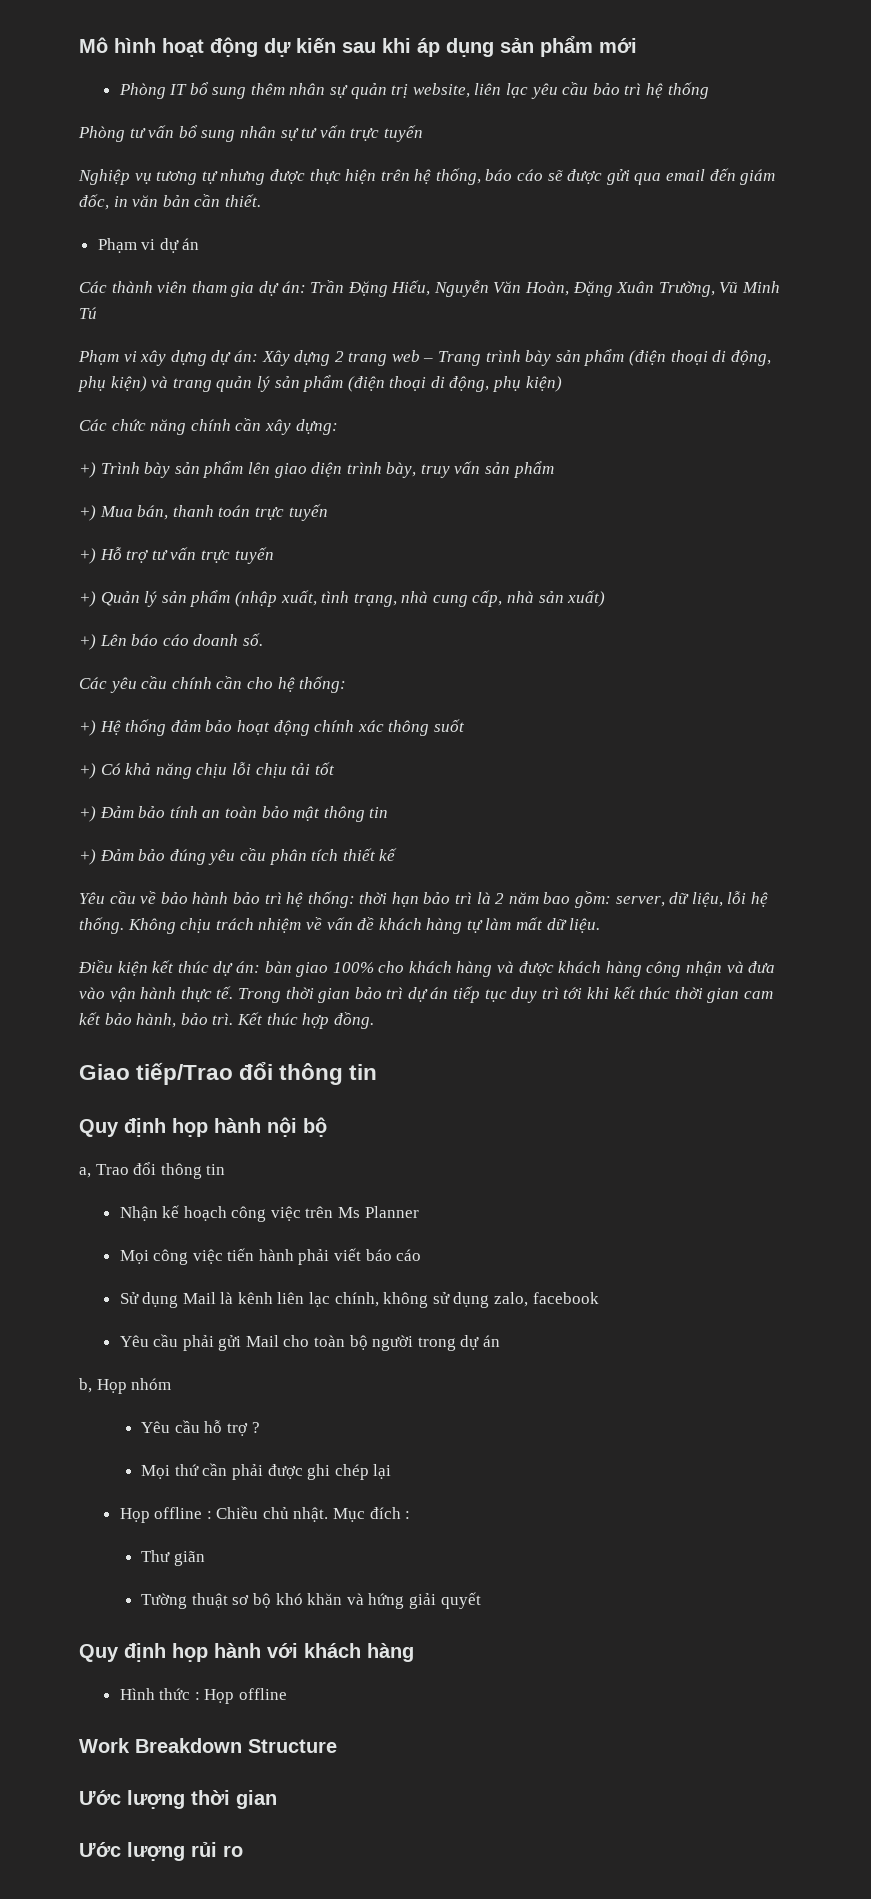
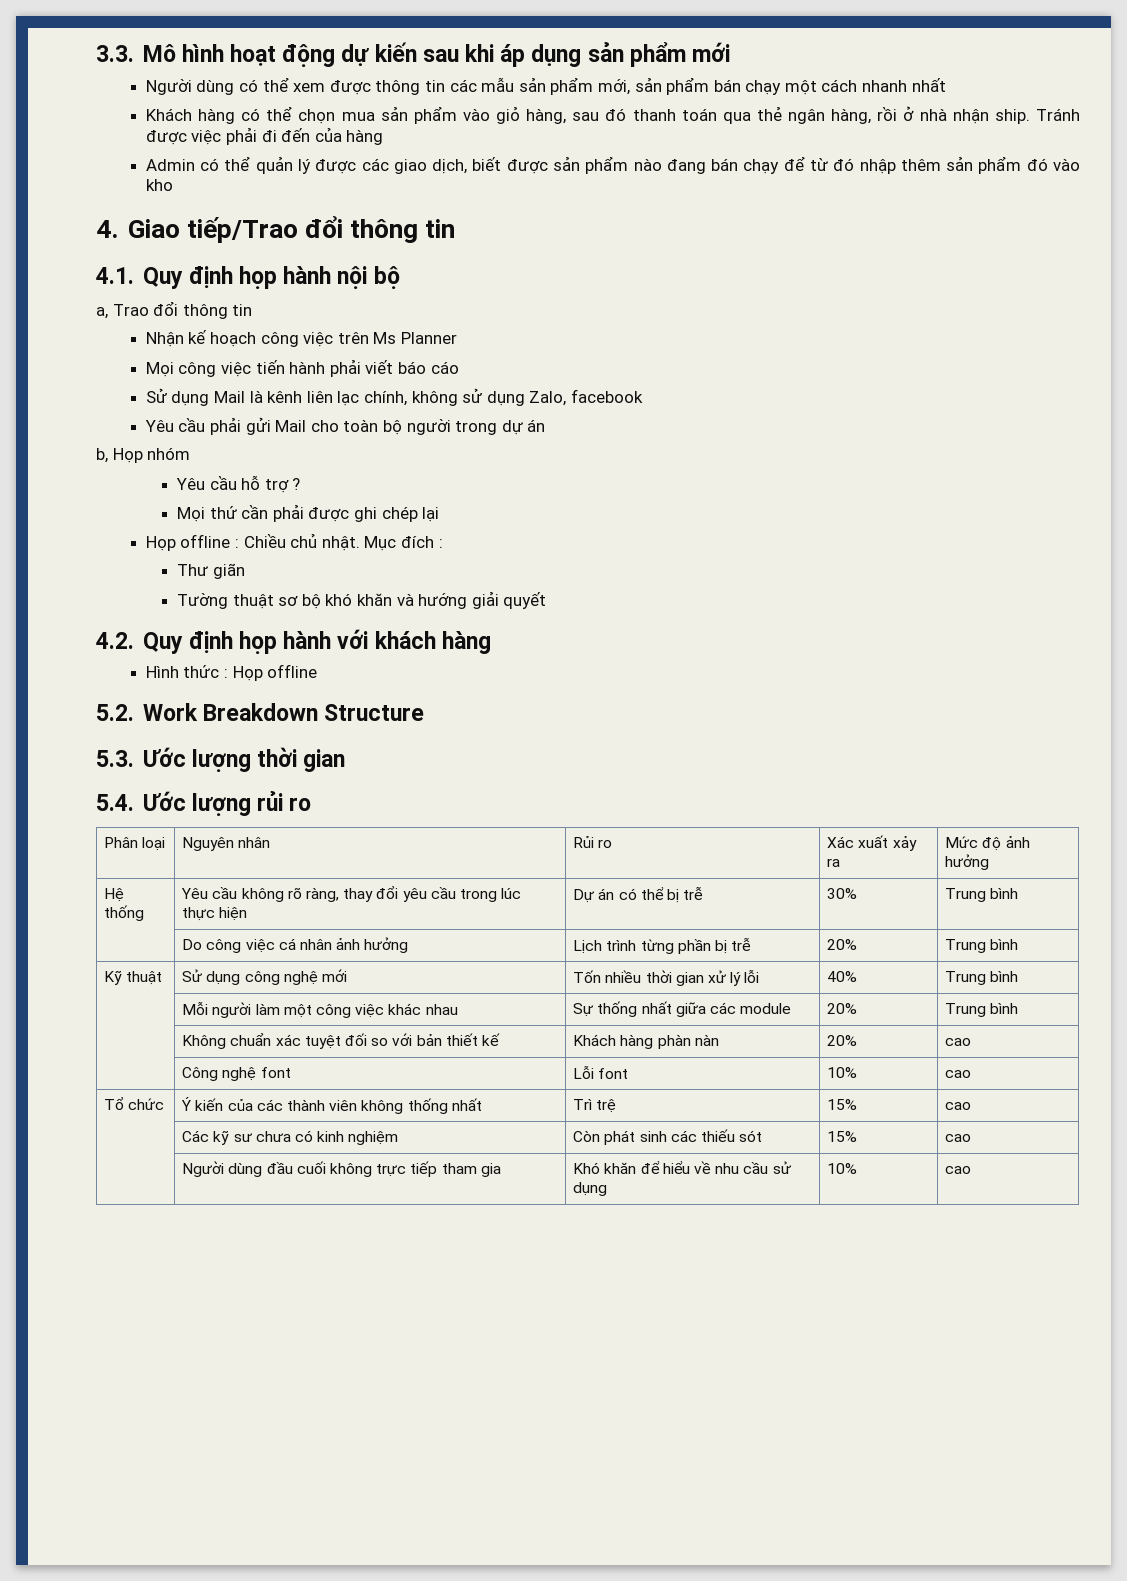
(79, 45) none -> [96,45,134,62] 3.3.
[118,82,709,99] [78,125,423,142] [78,168,776,185] [79,194,261,210] [97,238,200,253] [79,280,781,297] [79,307,97,319] [78,349,771,366] [78,375,562,392] [79,418,338,435] [79,461,554,478] [79,504,328,521] [79,547,274,564] [79,590,606,607] [79,633,263,650] [79,676,347,693] [79,719,465,736] [79,762,335,779] [79,806,389,822] [79,848,398,865] [79,891,768,908] [79,917,601,934] [78,960,776,977] [79,986,773,1003] [79,1012,374,1029] Phòng IT bổ sung thêm nhân sự quản trị website, liên lạc yêu cầu bảo trì hệ thống // Phòng tư vấn bổ sung nhân sự tư vấn trực tuyến // Nghiệp vụ tương tự nhưng được thực hiện trên hệ thống, báo cáo sẽ được gửi qua email đến giám đốc, in văn bản cần thiết. // Phạm vi dự án // Các thành viên tham gia dự án: Trần Đặng Hiếu, Nguyễn Văn Hoàn, Đặng Xuân Trường, Vũ Minh Tú // Phạm vi xây dựng dự án: Xây dựng 2 trang web – Trang trình bày sản phẩm (điện thoại di động, phụ kiện) và trang quản lý sản phẩm (điện thoại di động, phụ kiện) // Các chức năng chính cần xây dựng: // +) Trình bày sản phẩm lên giao diện trình bày, truy vấn sản phẩm // +) Mua bán, thanh toán trực tuyến // +) Hỗ trợ tư vấn trực tuyến // +) Quản lý sản phẩm (nhập xuất, tình trạng, nhà cung cấp, nhà sản xuất) // +) Lên báo cáo doanh số. // Các yêu cầu chính cần cho hệ thống: // +) Hệ thống đảm bảo hoạt động chính xác thông suốt // +) Có khả năng chịu lỗi chịu tải tốt // +) Đảm bảo tính an toàn bảo mật thông tin // +) Đảm bảo đúng yêu cầu phân tích thiết kế // Yêu cầu về bảo hành bảo trì hệ thống: thời hạn bảo trì là 2 năm bao gồm: server, dữ liệu, lỗi hệ thống. Không chịu trách nhiệm về vấn đề khách hàng tự làm mất dữ liệu. // Điều kiện kết thúc dự án: bàn giao 100% cho khách hàng và được khách hàng công nhận và đưa vào vận hành thực tế. Trong thời gian bảo trì dự án tiếp tục duy trì tới khi kết thúc thời gian cam kết bảo hành, bảo trì. Kết thúc hợp đồng. // -> [145,77,946,95] [145,106,1080,124] [145,127,384,145] [145,156,1080,174] [145,179,173,191] [96,220,119,238] Người dùng có thể xem được thông tin các mẫu sản phẩm mới, sản phẩm bán chạy một cách nhanh nhất // Khách hàng có thể chọn mua sản phẩm vào giỏ hàng, sau đó thanh toán qua thẻ ngân hàng, rồi ở nhà nhận ship. Tránh được việc phải đi đến của hàng // Admin có thể quản lý được các giao dịch, biết được sản phẩm nào đang bán chạy để từ đó nhập thêm sản phẩm đó vào kho // 4.
(378, 1072) none -> [96,267,134,284] 4.1.
[493,1292,528,1307] zalo, -> [529,391,567,406] Zalo,
[368,1593,405,1609] hứng -> [418,593,468,609] hướng
(481, 1600) none -> [96,632,134,649] 4.2.
(287, 1694) none -> [96,704,134,721] 5.2.
(337, 1746) none -> [96,750,134,767] 5.3.
(277, 1799) none -> [96,794,134,811] 5.4.
(243, 1851) none -> [104,837,166,851] [182,837,271,851] [573,836,613,848] [827,835,917,851] [827,858,841,867] [945,836,1030,851] [945,854,990,870] [104,888,125,902] [104,905,145,921] [181,886,522,902] [182,907,248,921] [573,886,704,903] [827,888,858,899] [945,888,1019,902] [182,937,409,953] [573,937,752,954] [827,939,858,950] [945,939,1019,953] [104,970,163,985] [182,969,347,985] [573,969,760,986] [827,971,858,982] [945,971,1019,985] [182,1001,458,1018] [573,1001,792,1017] [827,1003,858,1014] [945,1003,1019,1017] [182,1033,500,1049] [573,1034,719,1049] [827,1035,858,1046] [945,1038,972,1046] [182,1067,291,1081] [573,1065,629,1079] [827,1067,858,1078] [945,1070,972,1078] [104,1097,165,1110] [181,1097,482,1114] [573,1099,617,1113] [827,1099,858,1110] [945,1102,972,1110] [182,1130,399,1145] [573,1129,763,1145] [827,1131,858,1142] [945,1134,972,1142] [182,1161,501,1177] [573,1161,792,1174] [573,1182,608,1196] [827,1163,858,1174] [945,1166,972,1174] // Phân loại | Nguyên nhân | Rủi ro | Xác xuất xảy ra | Mức độ ảnh hưởng // Hệ thống | Yêu cầu không rõ ràng, thay đổi yêu cầu trong lúc thực hiện | Dự án có thể bị trễ | 30% | Trung bình // | Do công việc cá nhân ảnh hưởng | Lịch trình từng phần bị trễ | 20% | Trung bình // Kỹ thuật | Sử dụng công nghệ mới | Tốn nhiều thời gian xử lý lỗi | 40% | Trung bình // | Mỗi người làm một công việc khác nhau | Sự thống nhất giữa các module | 20% | Trung bình // | Không chuẩn xác tuyệt đối so với bản thiết kế | Khách hàng phàn nàn | 20% | cao // | Công nghệ font | Lỗi font | 10% | cao // Tổ chức | Ý kiến của các thành viên không thống nhất | Trì trệ | 15% | cao // | Các kỹ sư chưa có kinh nghiệm | Còn phát sinh các thiếu sót | 15% | cao // | Người dùng đầu cuối không trực tiếp tham gia | Khó khăn để hiểu về nhu cầu sử dụng | 10% | cao

